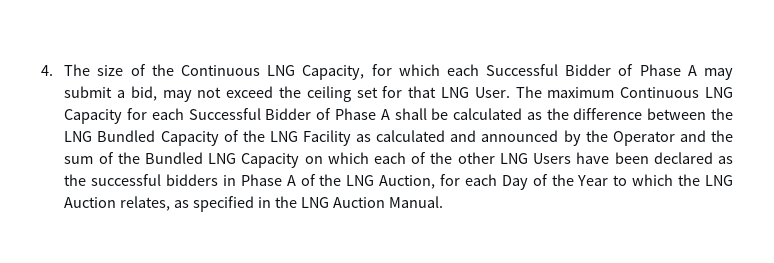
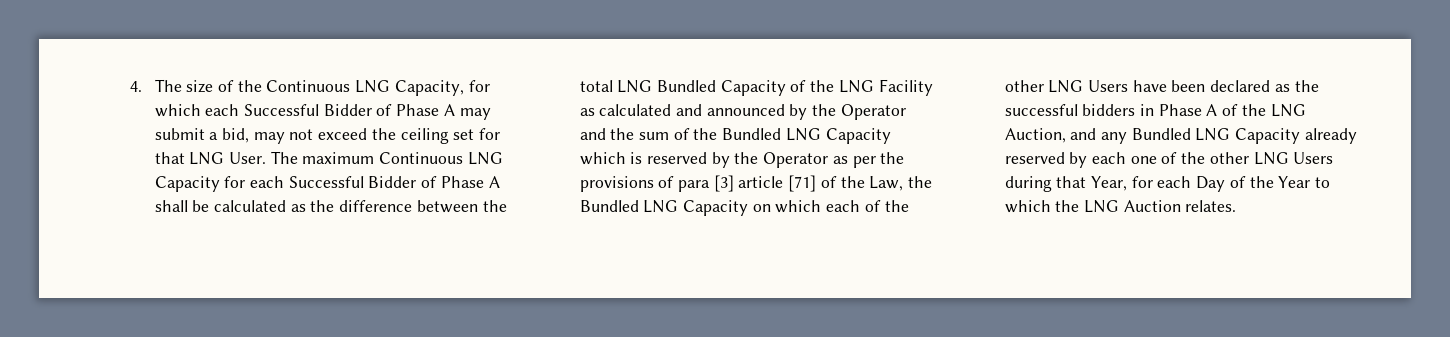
(733, 114) none -> [579,80,613,92] total
(300, 160) none -> [579,152,905,168] [579,175,933,192] [579,200,749,216] which is reserved by the Operator as per the provisions of para [3] article [71] of the Law, the Bundled LNG Capacity
(436, 182) none -> [1070,128,1357,144] [1004,152,1334,168] [1004,176,1128,192] and any Bundled LNG Capacity already reserved by each one of the other LNG Users during that Year,
[120,196,443,212] relates, as specified in the LNG Auction Manual. -> [1185,200,1237,212] relates.

